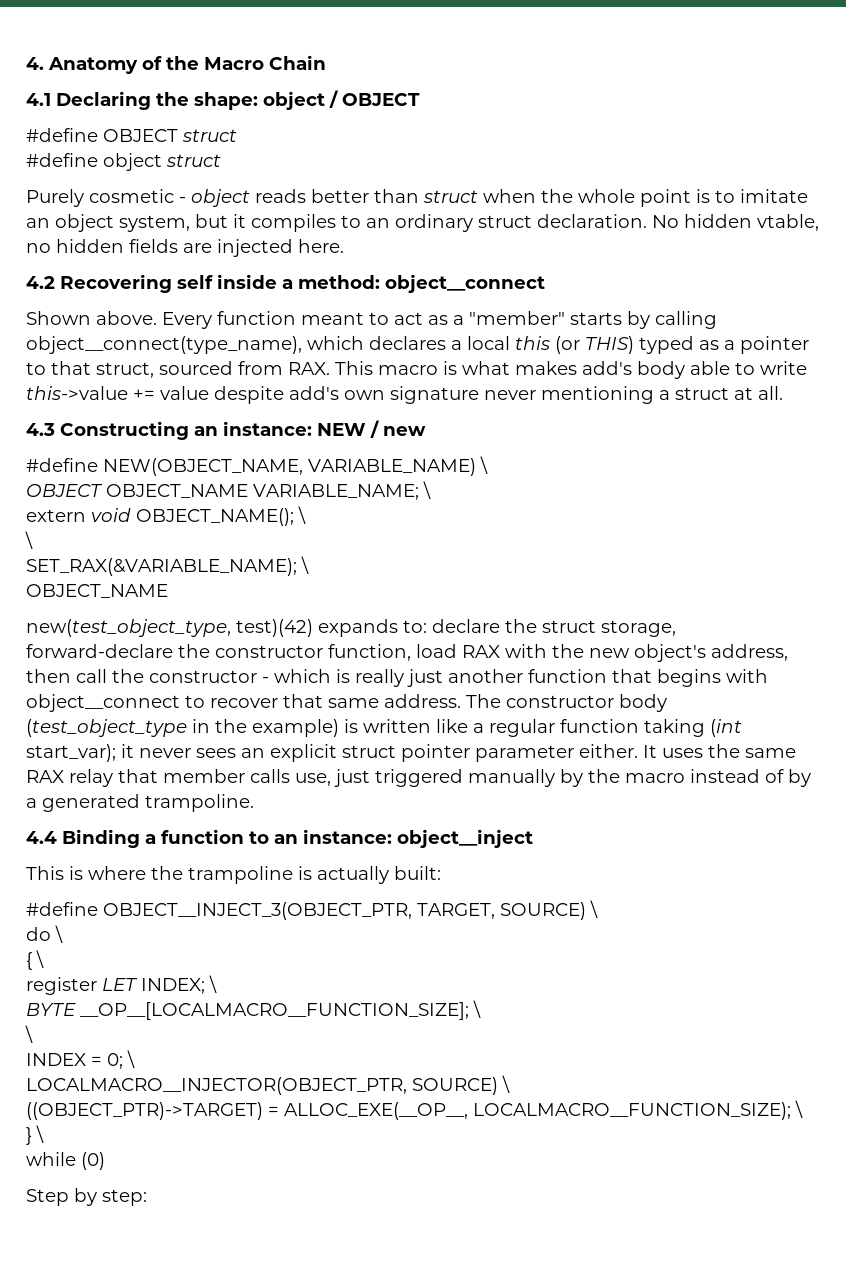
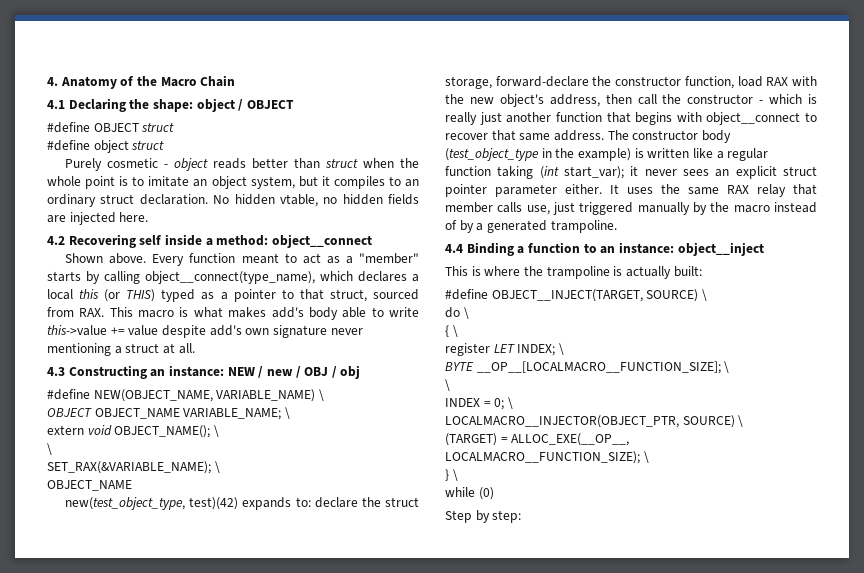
(426, 431) none -> [295,365,361,379] / OBJ / obj
[103,902,495,920] OBJECT__INJECT_3(OBJECT_PTR, TARGET, -> [491,289,643,302] OBJECT__INJECT(TARGET,
[26,1102,263,1120] ((OBJECT_PTR)->TARGET) -> [445,433,497,446] (TARGET)

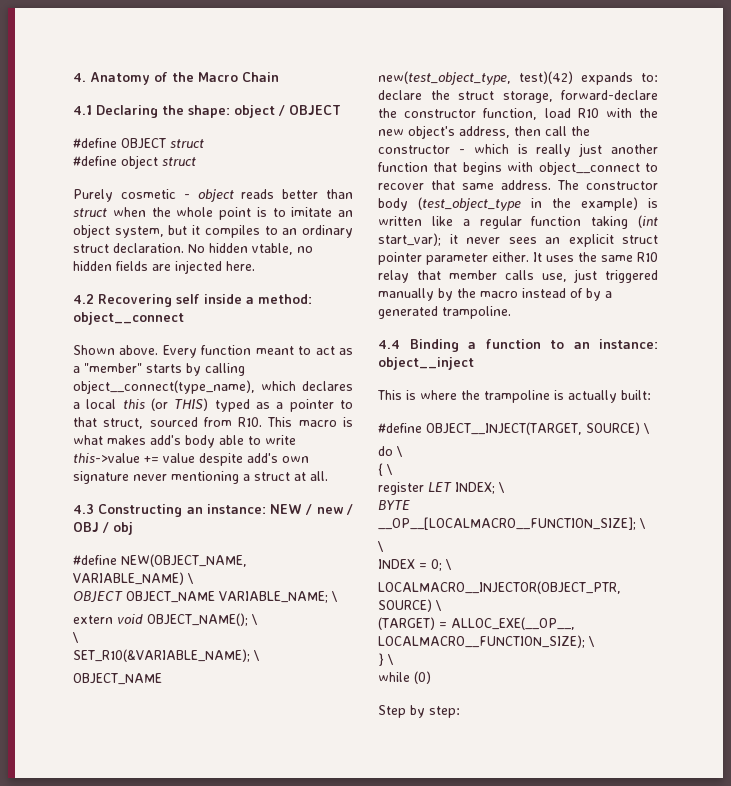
[79,308,105,317] RAX. -> [238,417,263,427] R10.
[47,461,211,474] SET_RAX(&VARIABLE_NAME); -> [73,649,250,662] SET_R10(&VARIABLE_NAME);
[766,77,789,86] RAX -> [577,108,599,118] R10
[727,185,749,194] RAX -> [637,252,658,262] R10

